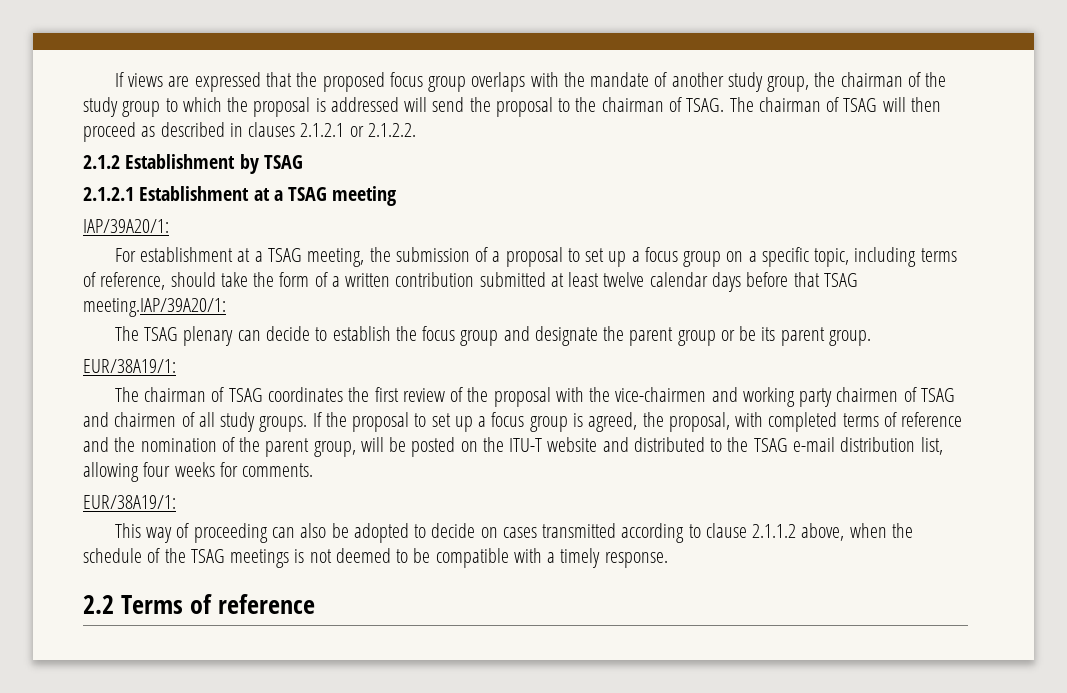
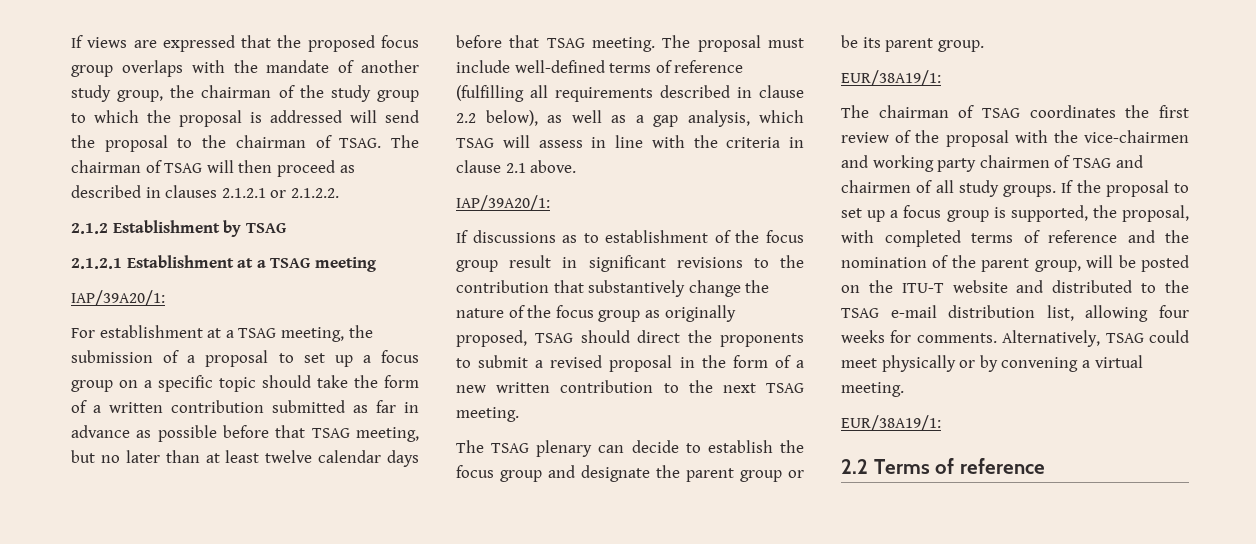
[814,247,957,267] [83,272,166,290] topic, including terms of reference, -> [219,377,256,392] topic
(546, 279) none -> [353,400,419,413] [71,425,419,442] [71,450,200,463] as far in advance as possible before that TSAG meeting, but no later than
[83,298,226,317] meeting.IAP/39A20/1: -> [592,35,804,52] [456,60,744,73] [456,85,804,102] [456,110,804,127] [456,135,804,148] [456,160,577,173] [456,195,550,211] [456,230,804,243] [456,255,804,272] [456,280,770,297] [456,305,736,322] [456,330,804,347] [456,355,804,372] [456,380,804,393] [456,407,519,422] meeting. The proposal must include well-defined terms of reference (fulfilling all requirements described in clause 2.2 below), as well as a gap analysis, which TSAG will assess in line with the criteria in clause 2.1 above. // IAP/39A20/1: // If discussions as to establishment of the focus group result in significant revisions to the contribution that substantively change the nature of the focus group as originally proposed, TSAG should direct the proponents to submit a revised proposal in the form of a new written contribution to the next TSAG meeting.
[588,412,638,432] agreed, -> [1010,205,1088,222] supported,
[83,495,176,509] [114,523,913,543] [83,548,668,568] // EUR/38A19/1: // This way of proceeding can also be adopted to decide on cases transmitted according to clause 2.1.1.2 above, when the schedule of the TSAG meetings is not deemed to be compatible with a timely response. -> [1002,330,1189,347] [841,355,1143,372] [841,382,904,397] [841,415,941,431] Alternatively, TSAG could meet physically or by convening a virtual meeting. // EUR/38A19/1:

